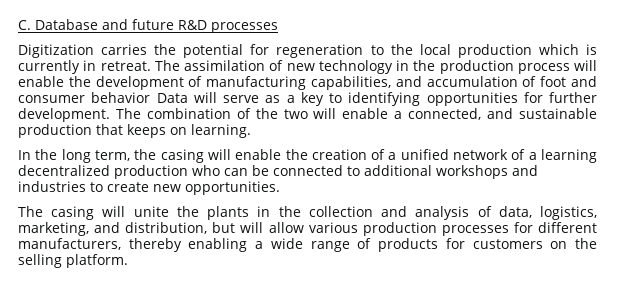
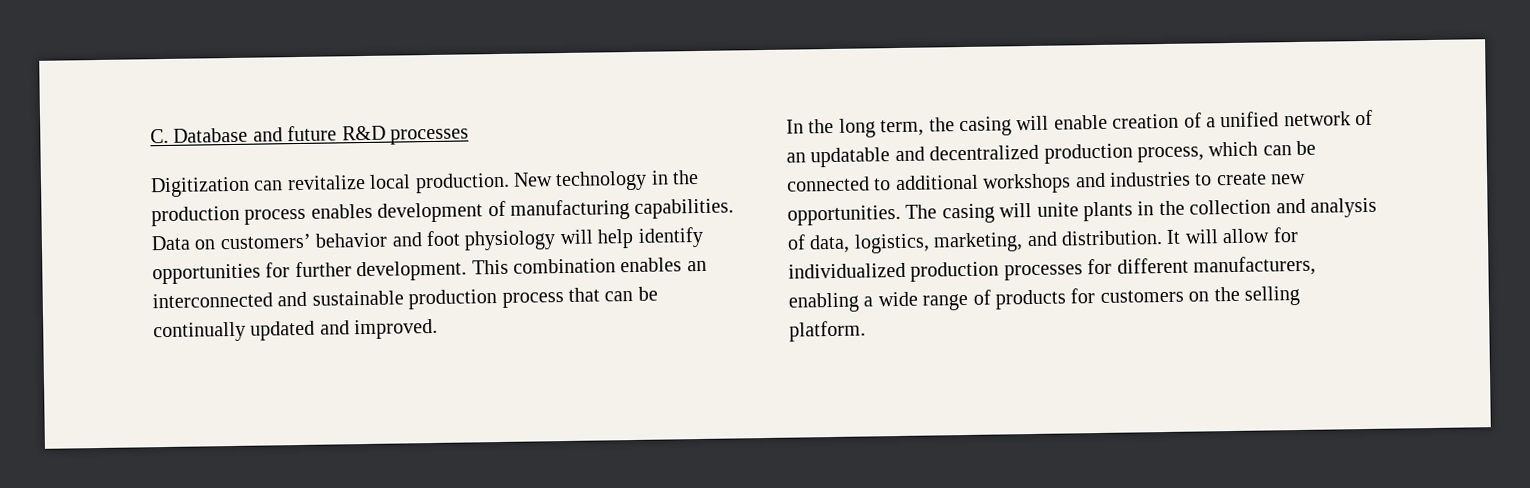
[101,44,597,58] [18,60,315,74] carries the potential for regeneration to the local production which is currently in retreat. The assimilation of new -> [253,172,553,194] can revitalize local production. New
[574,60,597,71] [18,76,597,90] [18,92,597,106] [18,108,598,122] [18,124,251,138] will enable the development of manufacturing capabilities, and accumulation of foot and consumer behavior Data will serve as a key to identifying opportunities for further development. The combination of the two will enable a connected, and sustainable production that keeps on learning. -> [310,198,735,223] [151,226,704,251] [152,257,707,285] [152,286,658,310] [153,318,439,343] enables development of manufacturing capabilities. Data on customers’ behavior and foot physiology will help identify opportunities for further development. This combination enables an interconnected and sustainable production process that can be continually updated and improved.
[285,149,308,160] the -> (1108, 122) none
[528,149,597,163] [18,165,220,179] a learning decentralized production who -> [786,141,1259,168] an updatable and decentralized production process, which
(280, 188) // -> (901, 215) none
[176,206,199,217] the -> (1079, 209) none
[125,222,358,234] distribution, but will allow various -> [1061,227,1299,246] [788,262,906,279] distribution. It will allow for individualized
[128,238,182,252] thereby -> (1316, 266) none

